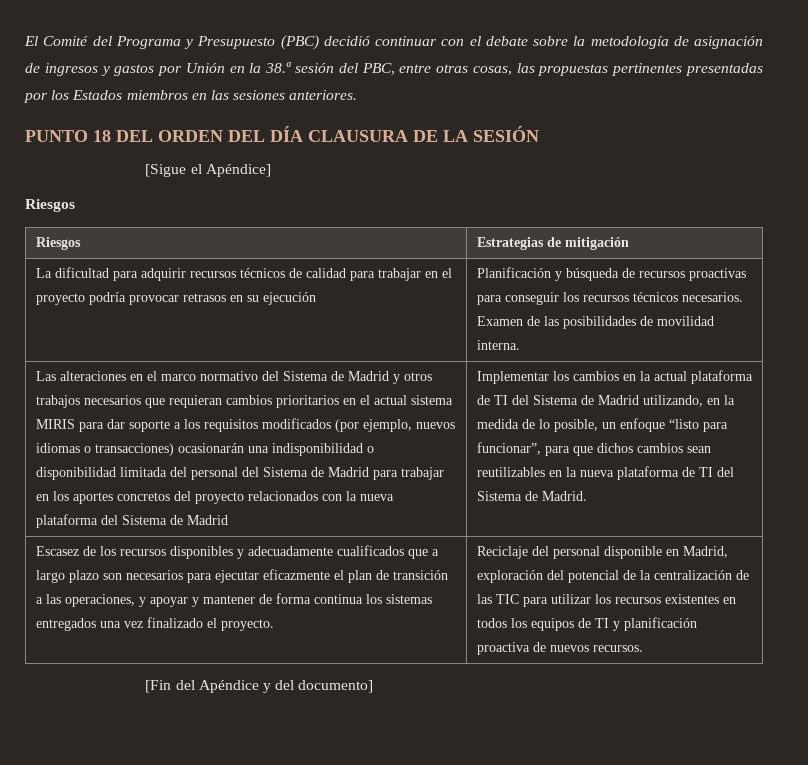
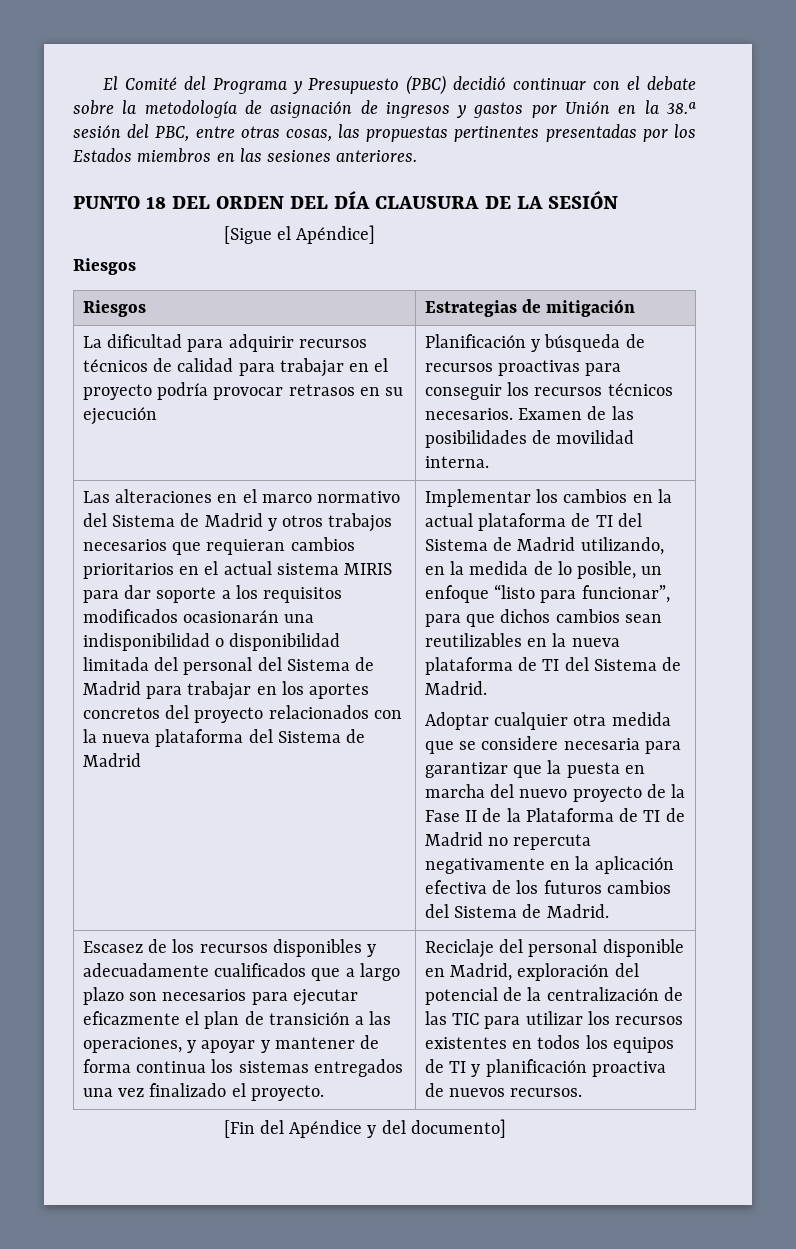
[334,419,455,432] [35,443,174,456] (por ejemplo, nuevos idiomas o transacciones) -> (178, 616) none
(587, 496) none -> [424,712,671,730] [424,736,681,754] [424,760,645,778] [424,784,686,802] [424,808,685,822] [424,832,592,850] [424,856,674,874] [424,880,671,894] [424,904,609,918] // Adoptar cualquier otra medida que se considere necesaria para garantizar que la puesta en marcha del nuevo proyecto de la Fase II de la Plataforma de TI de Madrid no repercuta negativamente en la aplicación efectiva de los futuros cambios del Sistema de Madrid.

